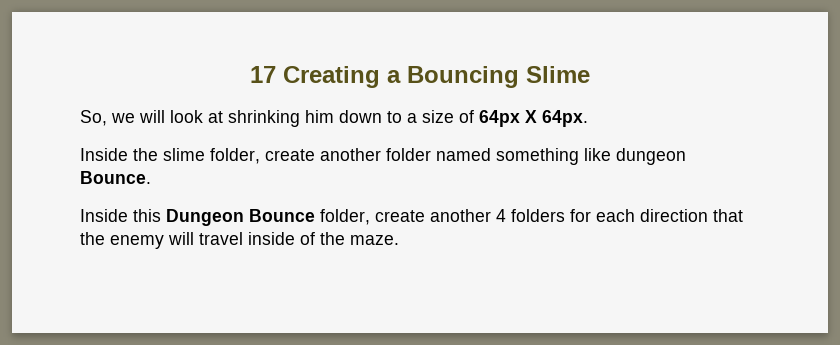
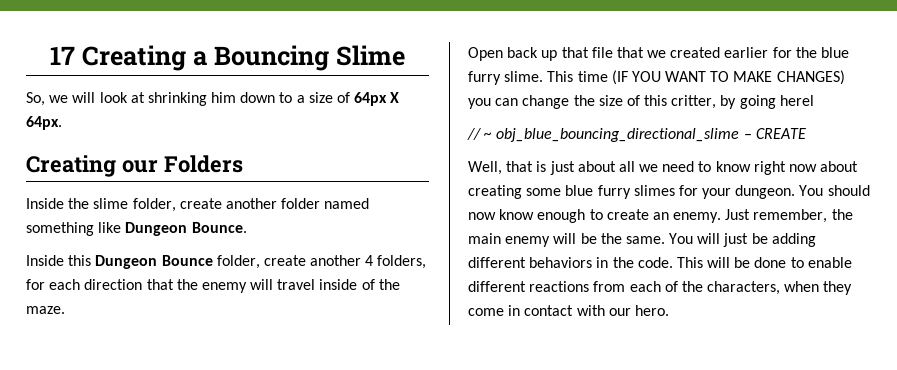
(588, 118) none -> [26,155,243,177] // Creating our Folders
[616,148,686,165] dungeon -> [125,222,188,236] Dungeon
[511,209,565,222] folders -> [377,255,427,269] folders,
(399, 240) none -> [468,47,850,61] [468,70,845,85] [468,95,814,109] [467,128,806,142] [468,161,859,175] [468,185,870,199] [468,209,853,223] [468,233,816,247] [468,257,852,268] [468,281,853,295] [468,305,669,316] // Open back up that file that we created earlier for the blue furry slime. This time (IF YOU WANT TO MAKE CHANGES) you can change the size of this critter, by going herel // // ~ obj_blue_bouncing_directional_slime – CREATE // Well, that is just about all we need to know right now about creating some blue furry slimes for your dungeon. You should now know enough to create an enemy. Just remember, the main enemy will be the same. You will just be adding different behaviors in the code. This will be done to enable different reactions from each of the characters, when they come in contact with our hero.

